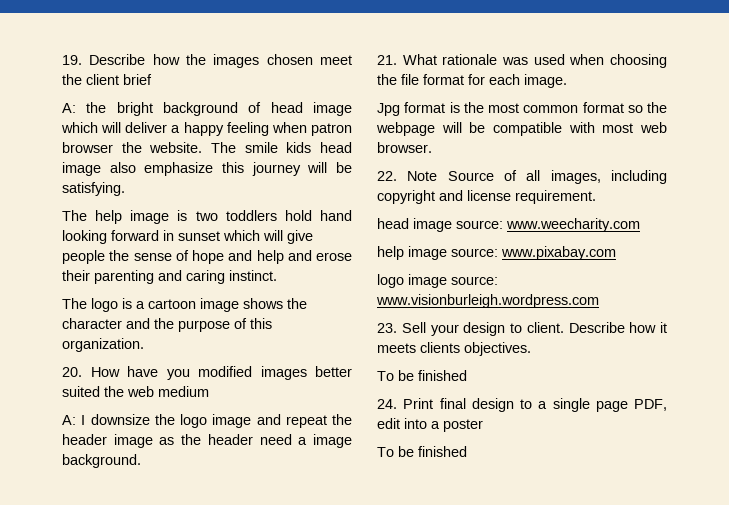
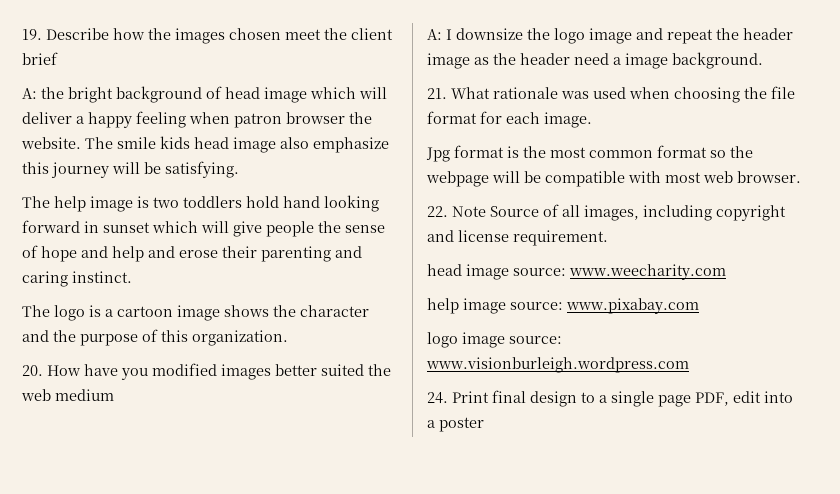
[377,322,667,336] [377,342,531,356] [377,370,467,381] // 23. Sell your design to client. Describe how it meets clients objectives. // To be finished -> (689, 365) none
[377,446,467,457] // To be finished -> (484, 424) none

